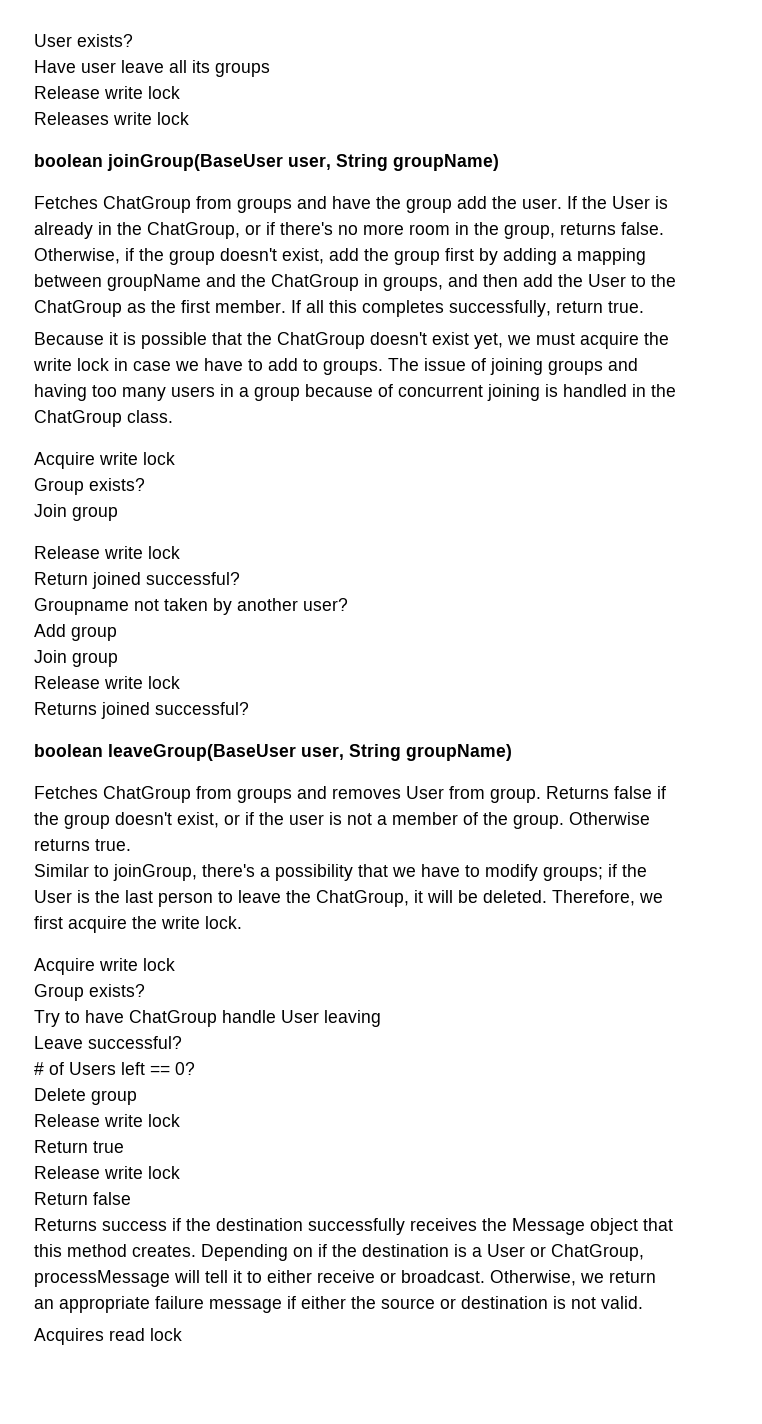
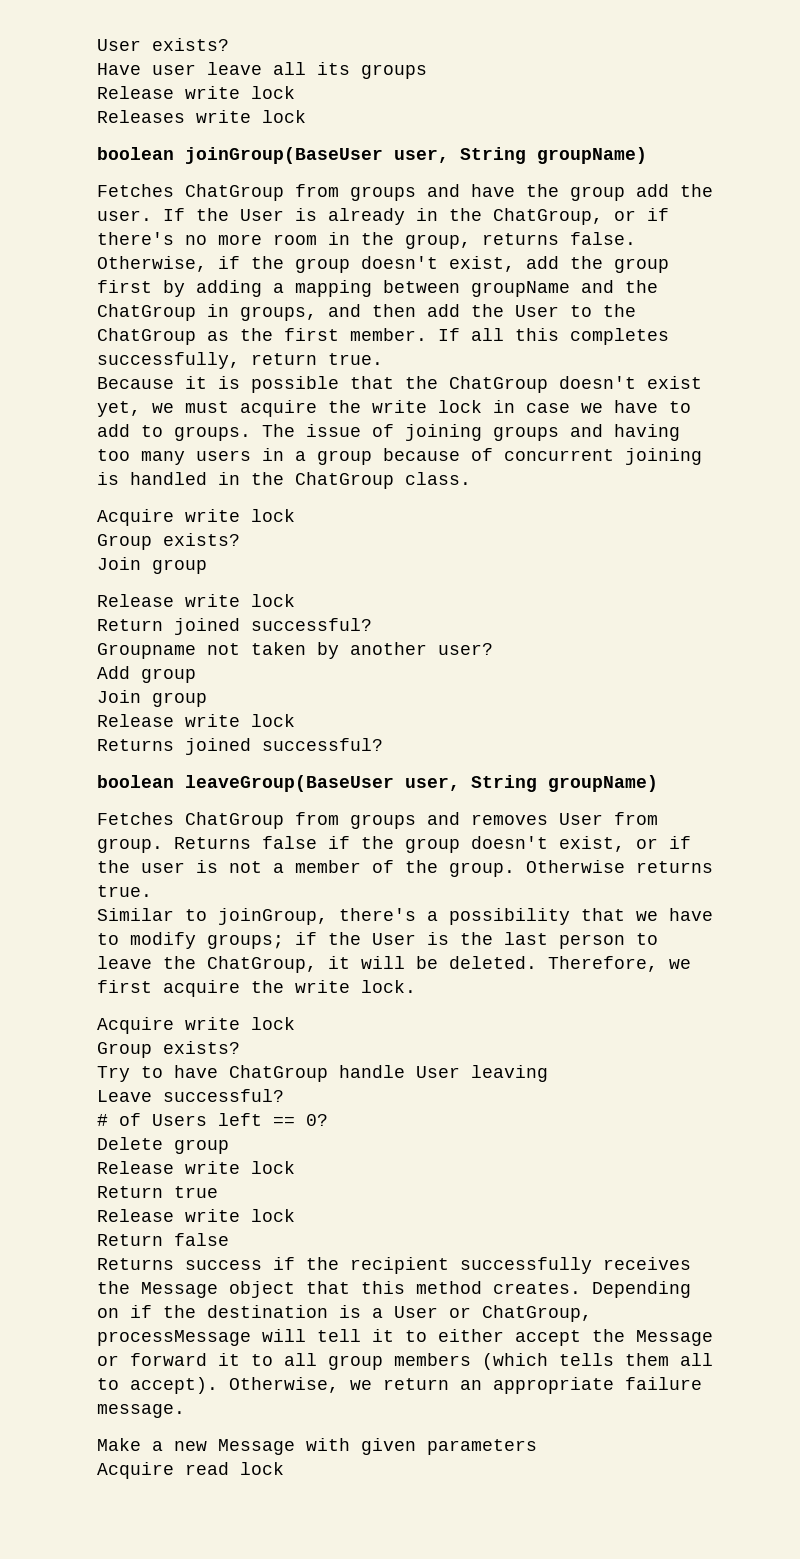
[216,1218,303,1231] destination -> [350,1257,449,1274] recipient
[317,1270,485,1283] receive or broadcast. -> [515,1329,713,1346] [97,1353,713,1370] [97,1377,218,1394] accept the Message or forward it to all group members (which tells them all to accept).
[209,1296,643,1313] [34,1328,104,1345] message if either the source or destination is not valid. // Acquires -> [97,1404,185,1418] [97,1438,537,1455] [97,1462,174,1479] message. // Make a new Message with given parameters // Acquire

